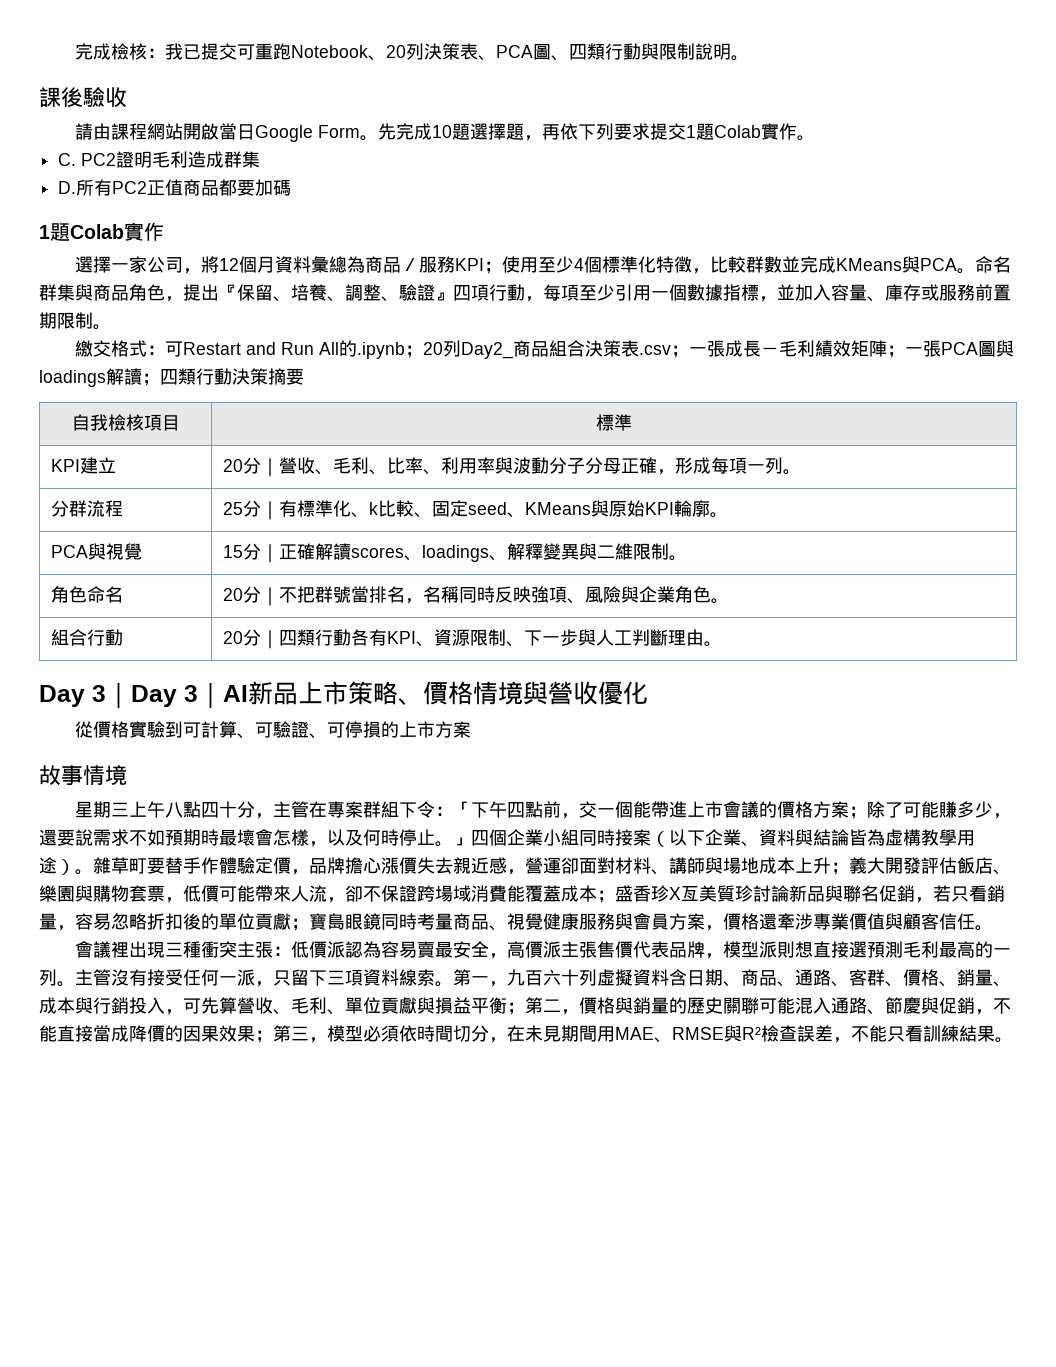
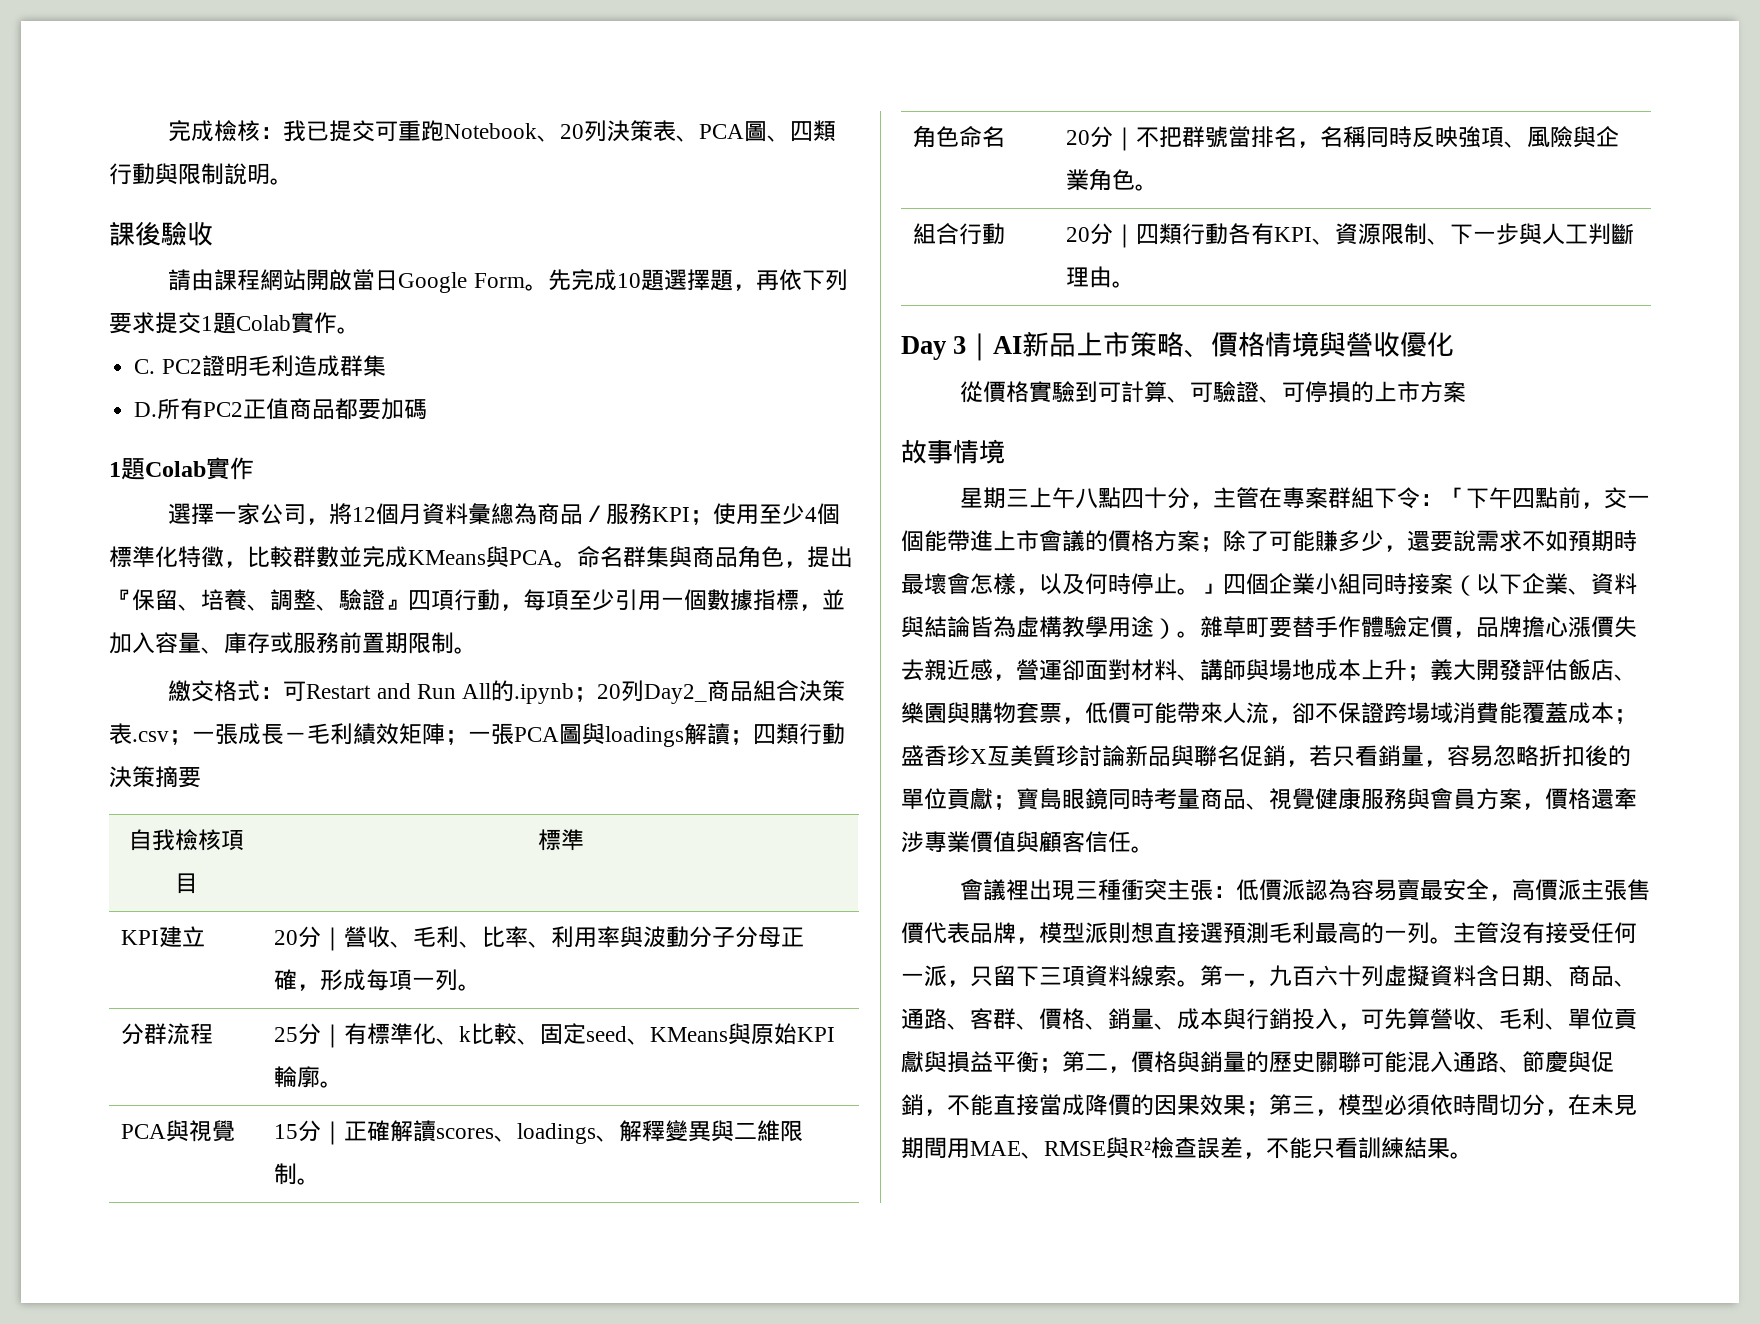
[131,682,223,708] Day 3｜ -> (994, 347) none

